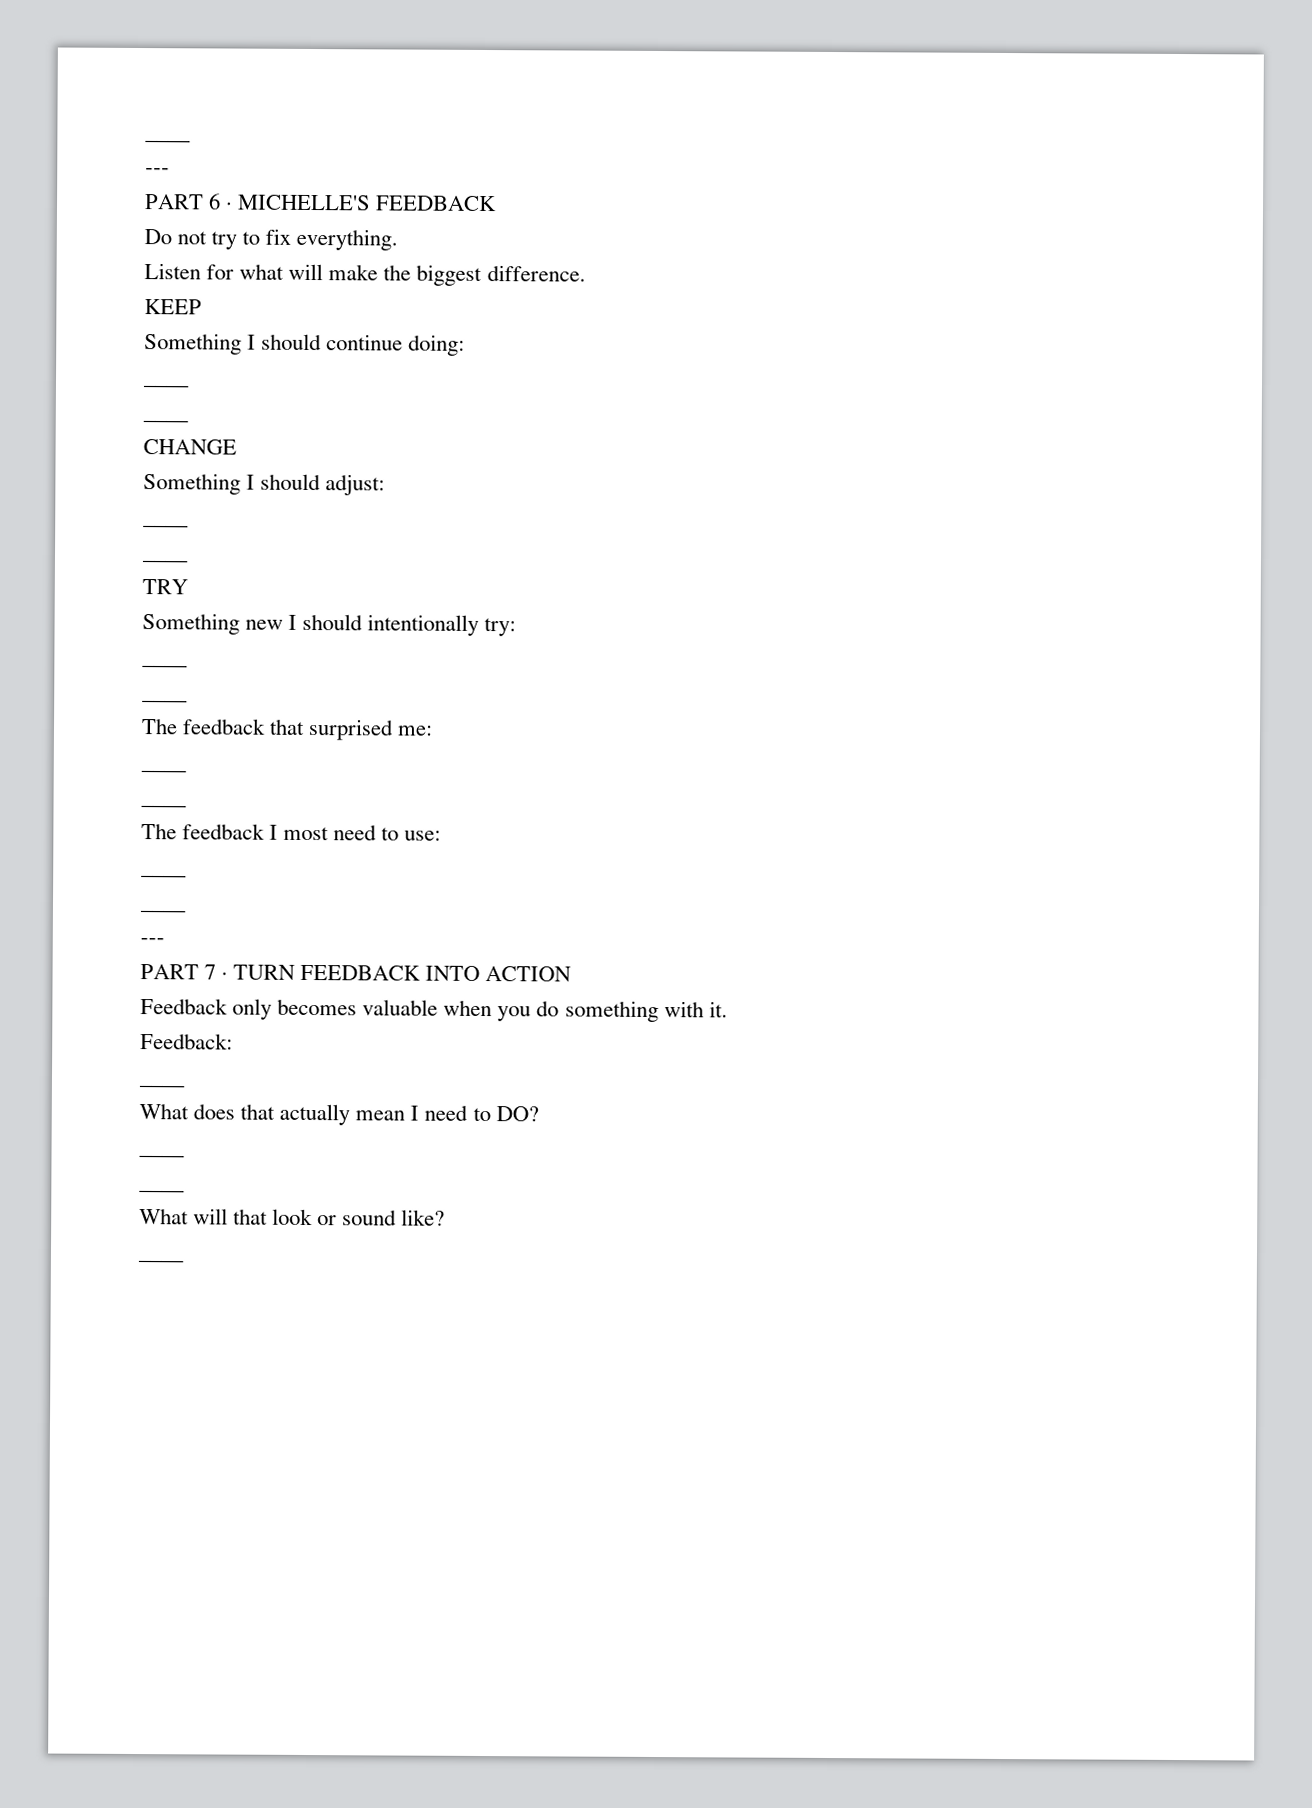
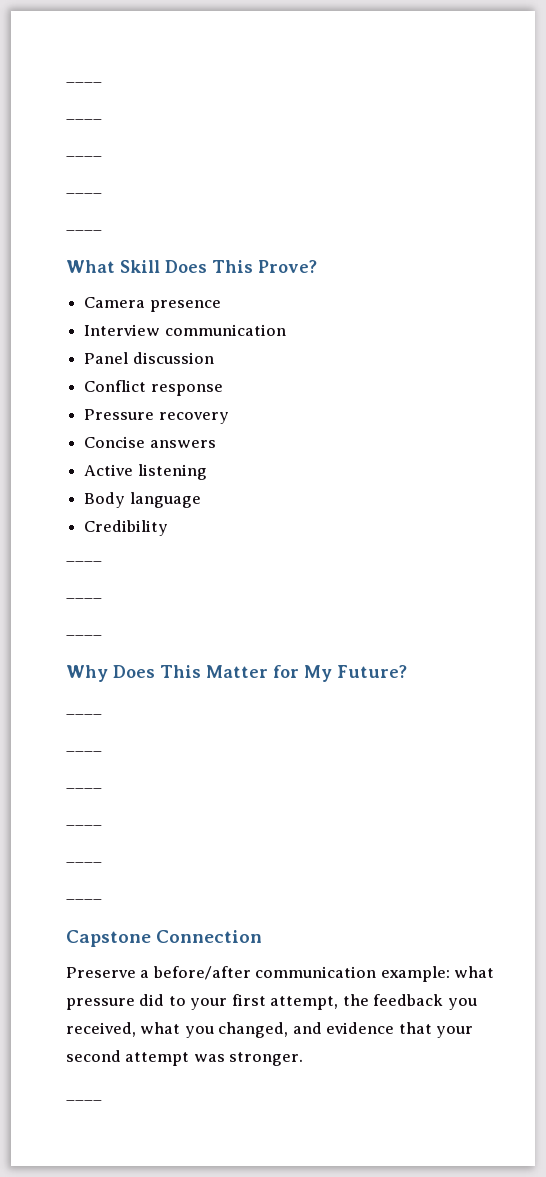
[145,139,191,143] [145,168,170,175] [144,193,498,212] [144,228,399,251] [144,263,586,286] [144,299,202,315] [144,333,466,356] [143,384,189,388] [143,419,189,423] [143,439,237,455] [143,473,386,496] [143,524,189,528] [142,559,188,563] [142,579,188,595] [142,613,517,637] [142,664,188,668] [142,699,188,703] [141,718,434,741] [141,769,187,773] [141,804,187,808] [141,823,442,841] [141,874,187,878] [140,909,186,913] [140,938,165,945] [140,964,572,982] [140,998,728,1023] [140,1033,233,1050] [139,1084,185,1088] [139,1103,539,1126] [139,1154,185,1158] [139,1189,185,1193] [139,1208,446,1226] ____ // --- // PART 6 · MICHELLE'S FEEDBACK // Do not try to fix everything. // Listen for what will make the biggest difference. // KEEP // Something I should continue doing: // ____ // ____ // CHANGE // Something I should adjust: // ____ // ____ // TRY // Something new I should intentionally try: // ____ // ____ // The feedback that surprised me: // ____ // ____ // The feedback I most need to use: // ____ // ____ // --- // PART 7 · TURN FEEDBACK INTO ACTION // Feedback only becomes valuable when you do something with it. // Feedback: // ____ // What does that actually mean I need to DO? // ____ // ____ // What will that look or sound like? -> [66,81,102,83] [66,118,102,120] [66,155,102,157] [66,192,102,194] [66,229,102,231] [66,260,317,273] [84,297,221,312] [84,324,286,336] [84,352,214,364] [84,380,223,396] [84,409,229,424] [84,436,216,448] [84,464,207,480] [84,492,201,508] [84,520,169,536] [66,560,102,562] [66,597,102,599] [66,634,102,636] [66,665,407,682] [66,713,102,715] [66,750,102,752] [66,787,102,789] [66,824,102,826] [66,861,102,863] [66,898,102,900] [66,930,263,947] [66,966,495,982] [66,994,477,1010] [66,1022,474,1038] [66,1050,304,1066] ____ // ____ // ____ // ____ // ____ // What Skill Does This Prove? // Camera presence // Interview communication // Panel discussion // Conflict response // Pressure recovery // Concise answers // Active listening // Body language // Credibility // ____ // ____ // ____ // Why Does This Matter for My Future? // ____ // ____ // ____ // ____ // ____ // ____ // Capstone Connection // Preserve a before/after communication example: what pressure did to your first attempt, the feedback you received, what you changed, and evidence that your second attempt was stronger.

